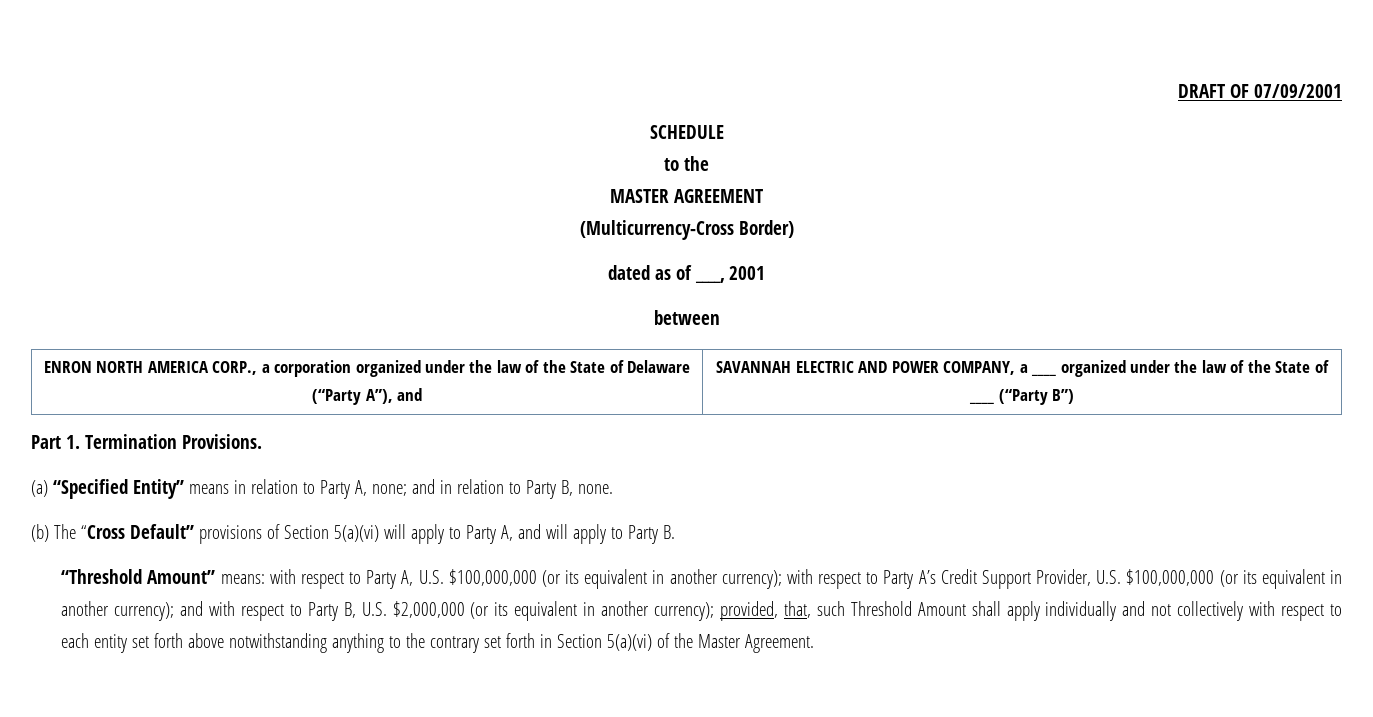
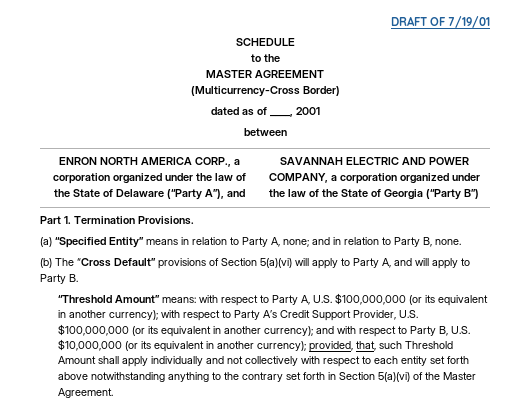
[1254,84,1342,98] 07/09/2001 -> [448,16,490,28] 7/19/01
[1031,360,1329,377] [969,401,995,404] ____ organized under the law of the State of ____ -> [339,173,480,184] [269,189,423,200] corporation organized under the law of the State of Georgia
[392,601,465,618] $2,000,000 -> [58,339,123,351] $10,000,000

